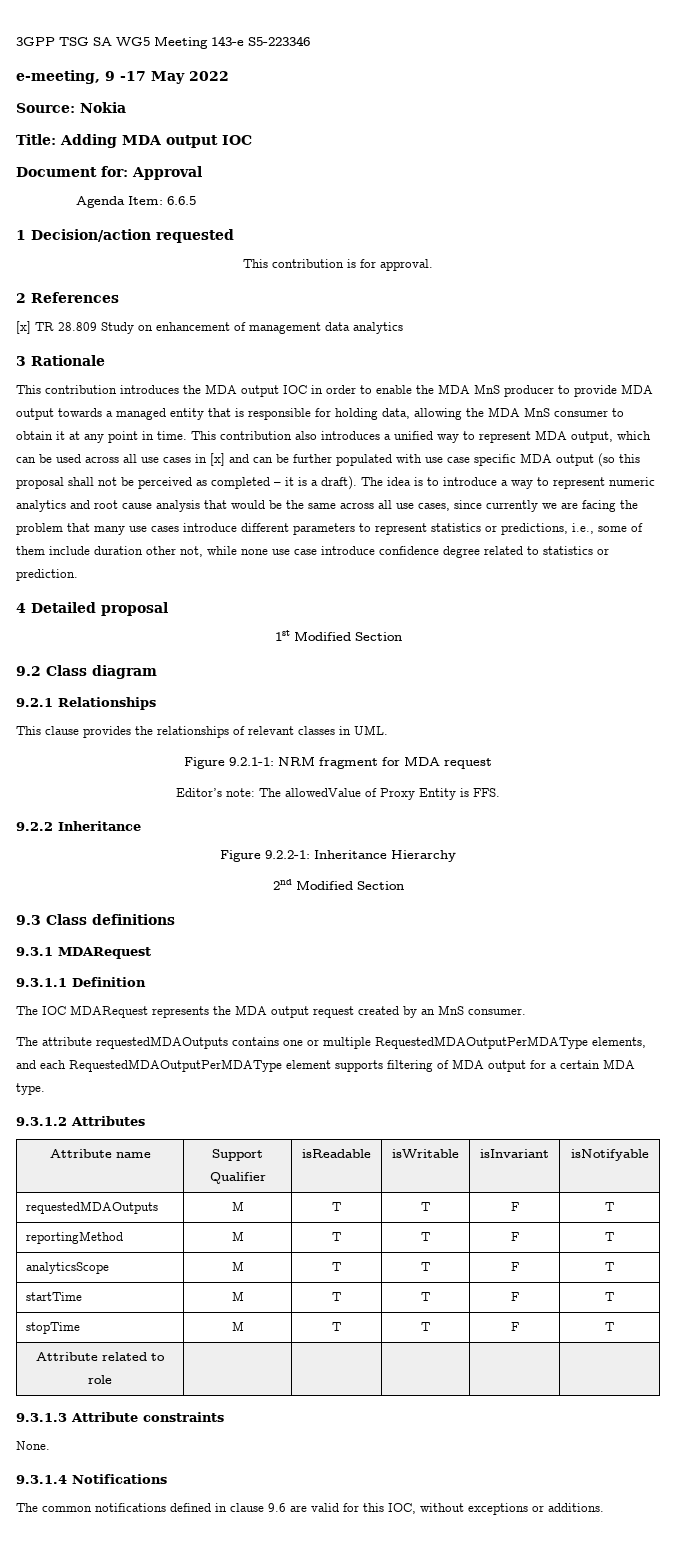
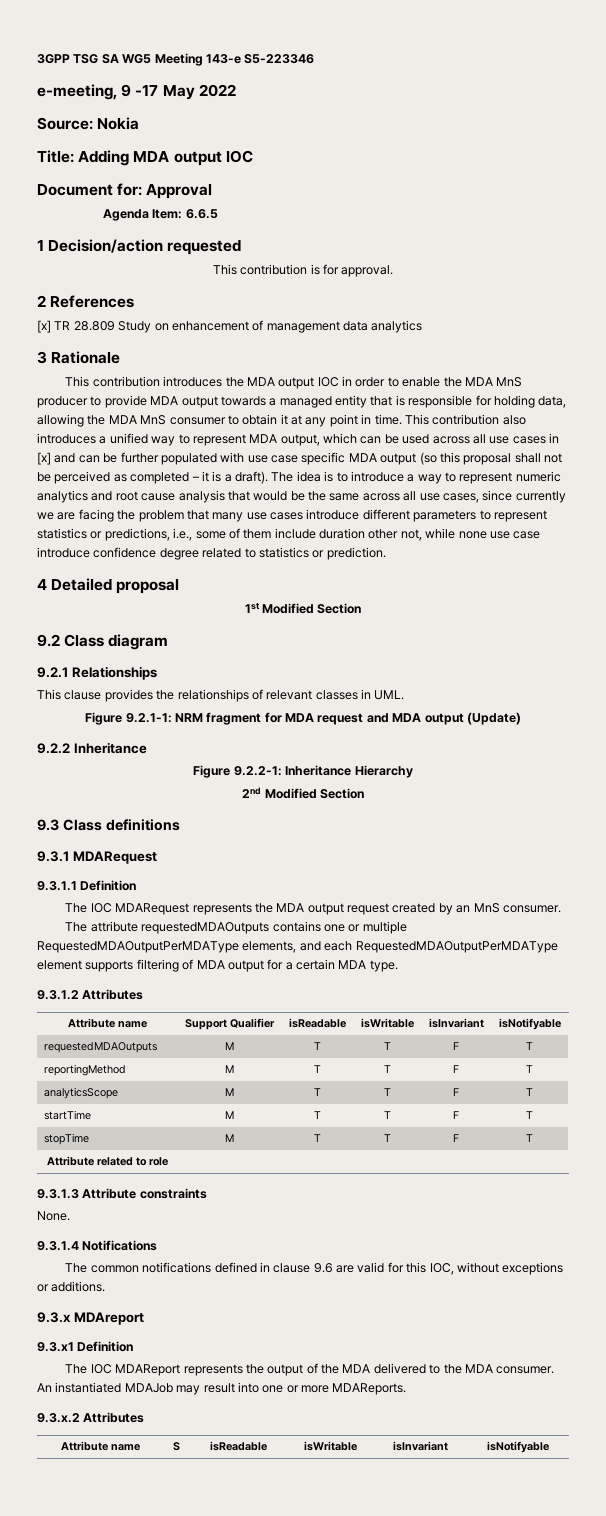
[176,788,500,800] // Editor’s note: The allowedValue of Proxy Entity is FFS. -> [366,712,521,725] and MDA output (Update)
(604, 1507) none -> [37,1312,144,1325] [37,1341,134,1352] [65,1363,555,1376] [37,1382,407,1395] [37,1412,145,1423] [60,1441,140,1451] [173,1442,180,1451] [209,1441,267,1451] [303,1441,357,1451] [393,1441,448,1451] [486,1441,549,1453] // 9.3.x MDAreport // 9.3.x1 Definition // The IOC MDAReport represents the output of the MDA delivered to the MDA consumer. An instantiated MDAJob may result into one or more MDAReports. // 9.3.x.2 Attributes // Attribute name | S | isReadable | isWritable | isInvariant | isNotifyable

